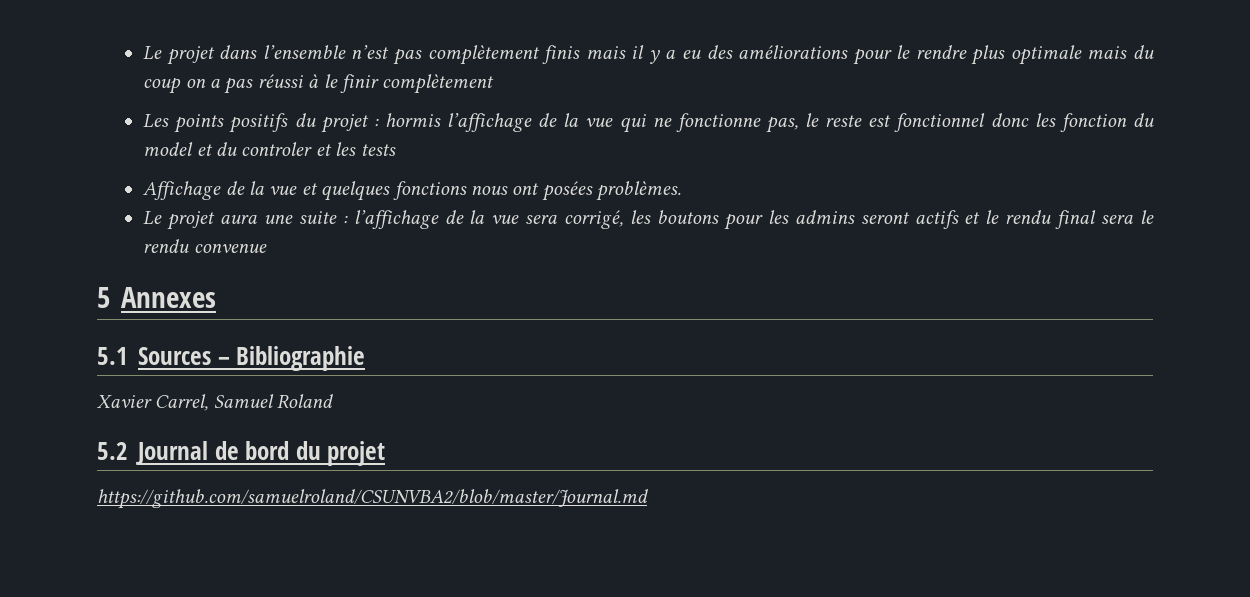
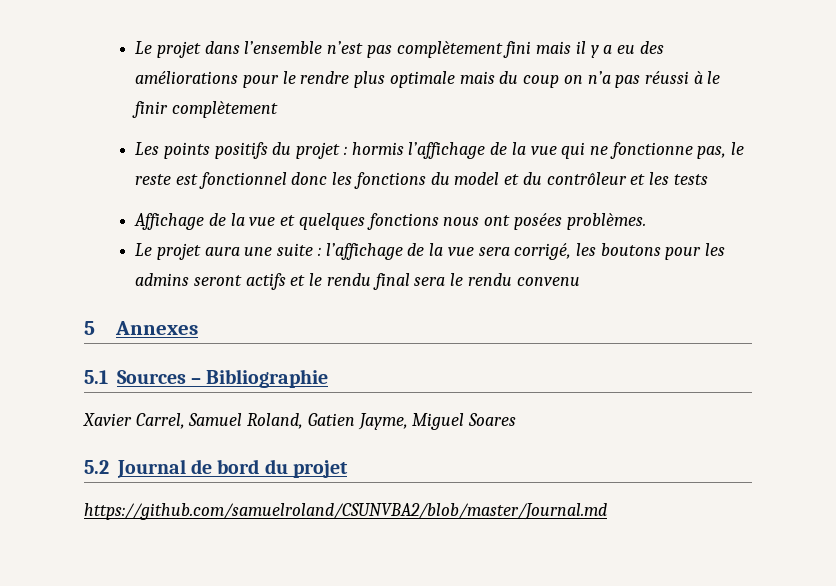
[542,45,581,64] finis -> [503,41,532,58] fini
[209,79,220,88] a -> [587,71,611,84] n’a
[1059,113,1127,132] fonction -> [353,172,426,189] fonctions
[241,142,313,156] controler -> [546,172,627,185] contrôleur
[193,244,267,253] convenue -> [516,277,580,286] convenu
[277,394,334,408] Roland -> [247,413,517,430] Roland, Gatien Jayme, Miguel Soares

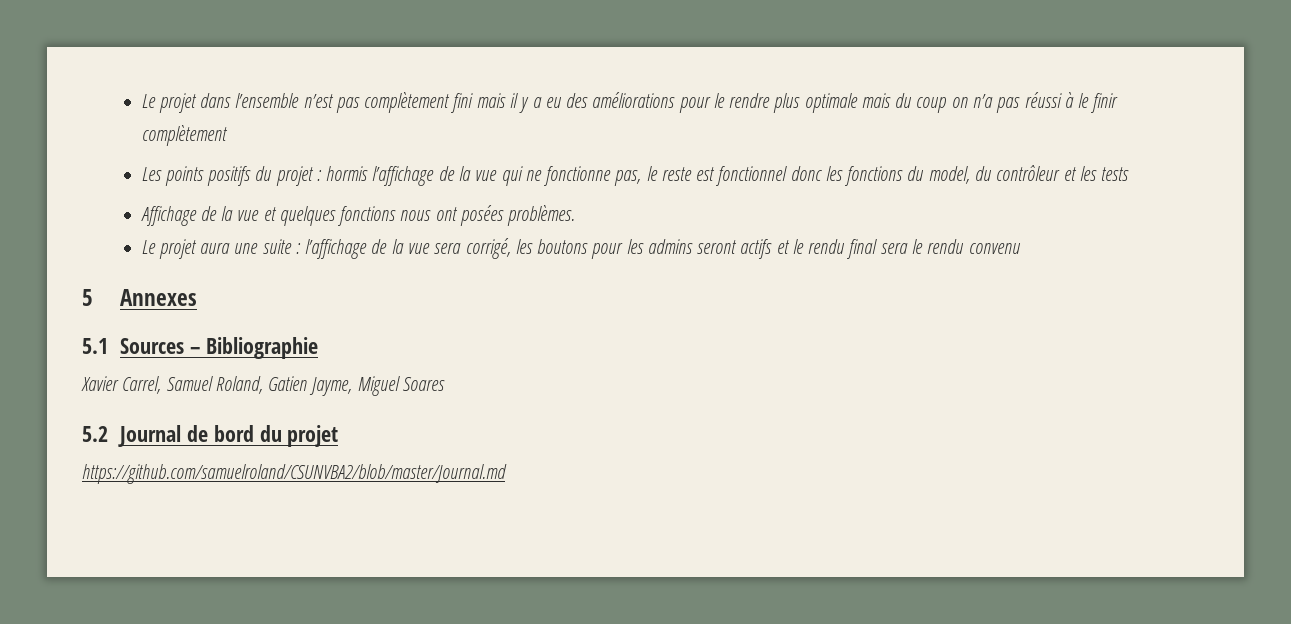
[454,172,520,185] model et -> [928,166,970,184] model,

